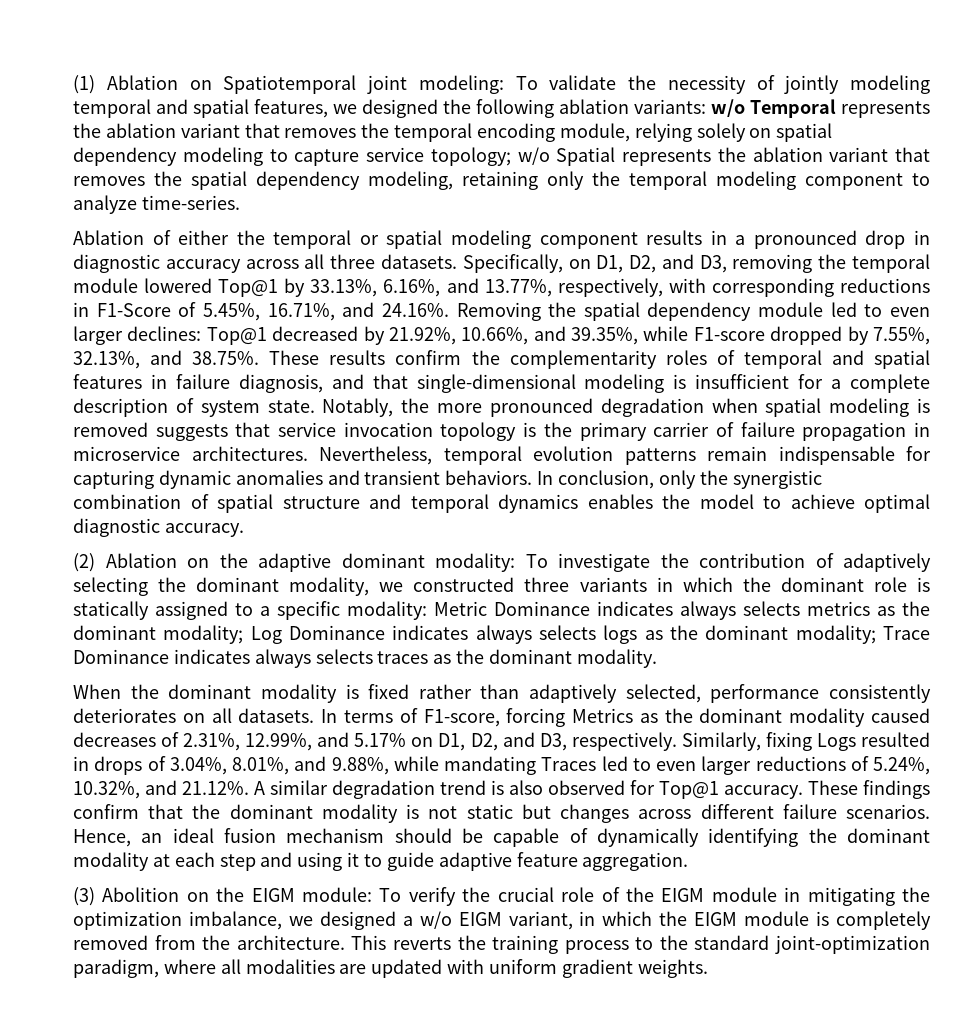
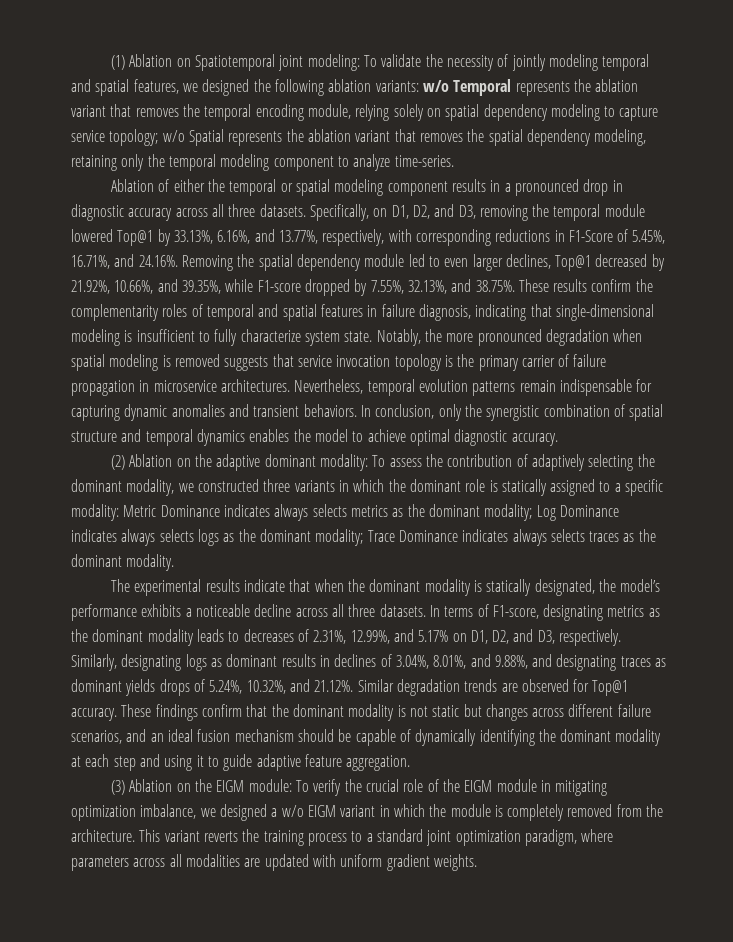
[127,326,202,341] declines: -> [505,254,551,269] declines,
[331,374,364,389] and -> [475,304,527,321] indicating
[798,374,930,393] [73,398,194,417] for a complete description of -> [198,329,301,346] to fully characterize
[558,553,650,572] investigate -> [389,458,422,467] assess
[73,684,931,703] [73,708,232,723] When the dominant modality is fixed rather than adaptively selected, performance consistently deteriorates on all -> [111,579,661,596] [71,604,376,621] The experimental results indicate that when the dominant modality is statically designated, the model’s performance exhibits a noticeable decline across all three
[506,708,634,727] forcing Metrics -> [543,604,645,621] designating metrics
[871,708,931,723] caused -> [196,629,240,642] leads to
[765,732,931,751] [73,756,143,775] fixing Logs resulted in drops -> [121,654,377,671] designating logs as dominant results in declines
[393,756,846,775] while mandating Traces led to even larger reductions -> [532,654,667,671] [71,679,190,696] and designating traces as dominant yields drops
[254,780,543,799] A similar degradation trend is also -> [357,679,518,696] Similar degradation trends are
[846,804,931,819] [73,829,131,847] scenarios. Hence, -> [71,729,147,744] scenarios, and
[102,887,180,902] Abolition -> [129,779,173,792] Ablation
[901,887,930,902] the -> (608, 788) none
[508,911,738,930] variant, in which the EIGM -> [340,804,447,817] variant in which the
(387, 942) none -> [164,830,200,842] variant
[659,935,930,954] [73,959,216,978] the standard joint‑optimization paradigm, where -> [366,829,614,846] [71,856,166,871] a standard joint optimization paradigm, where parameters across

